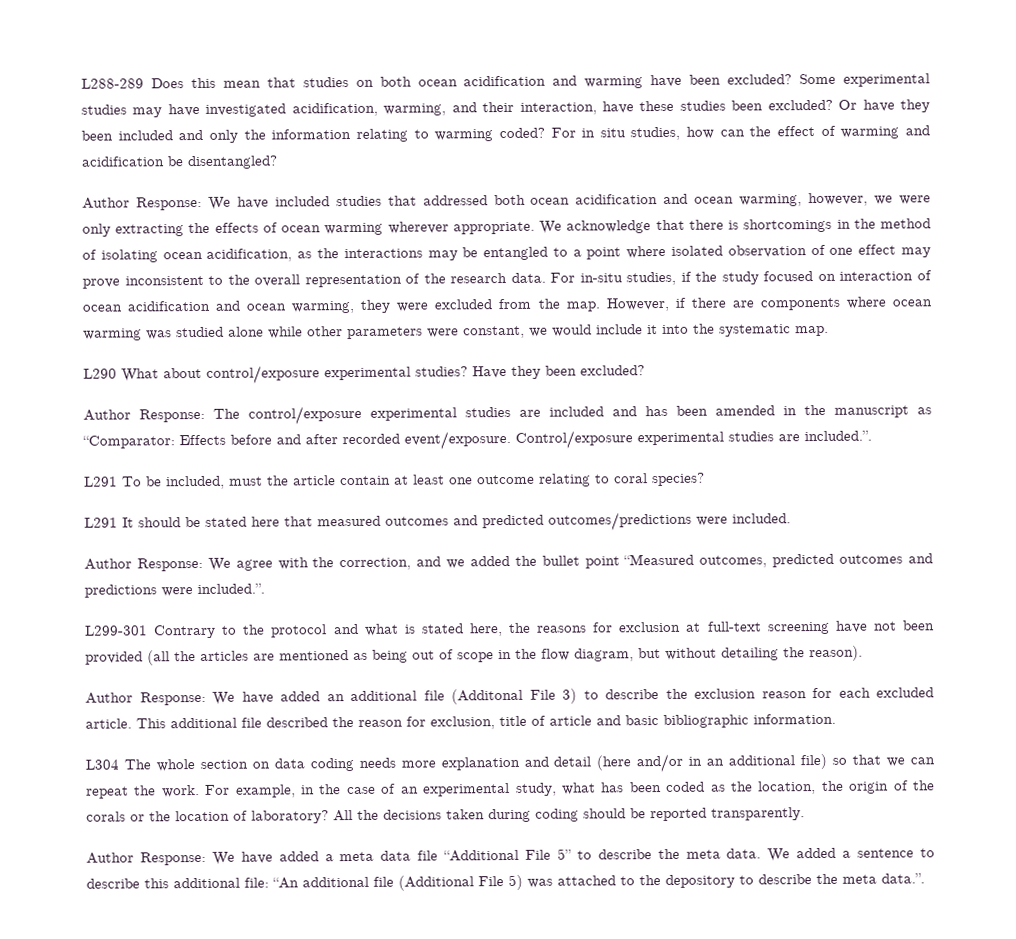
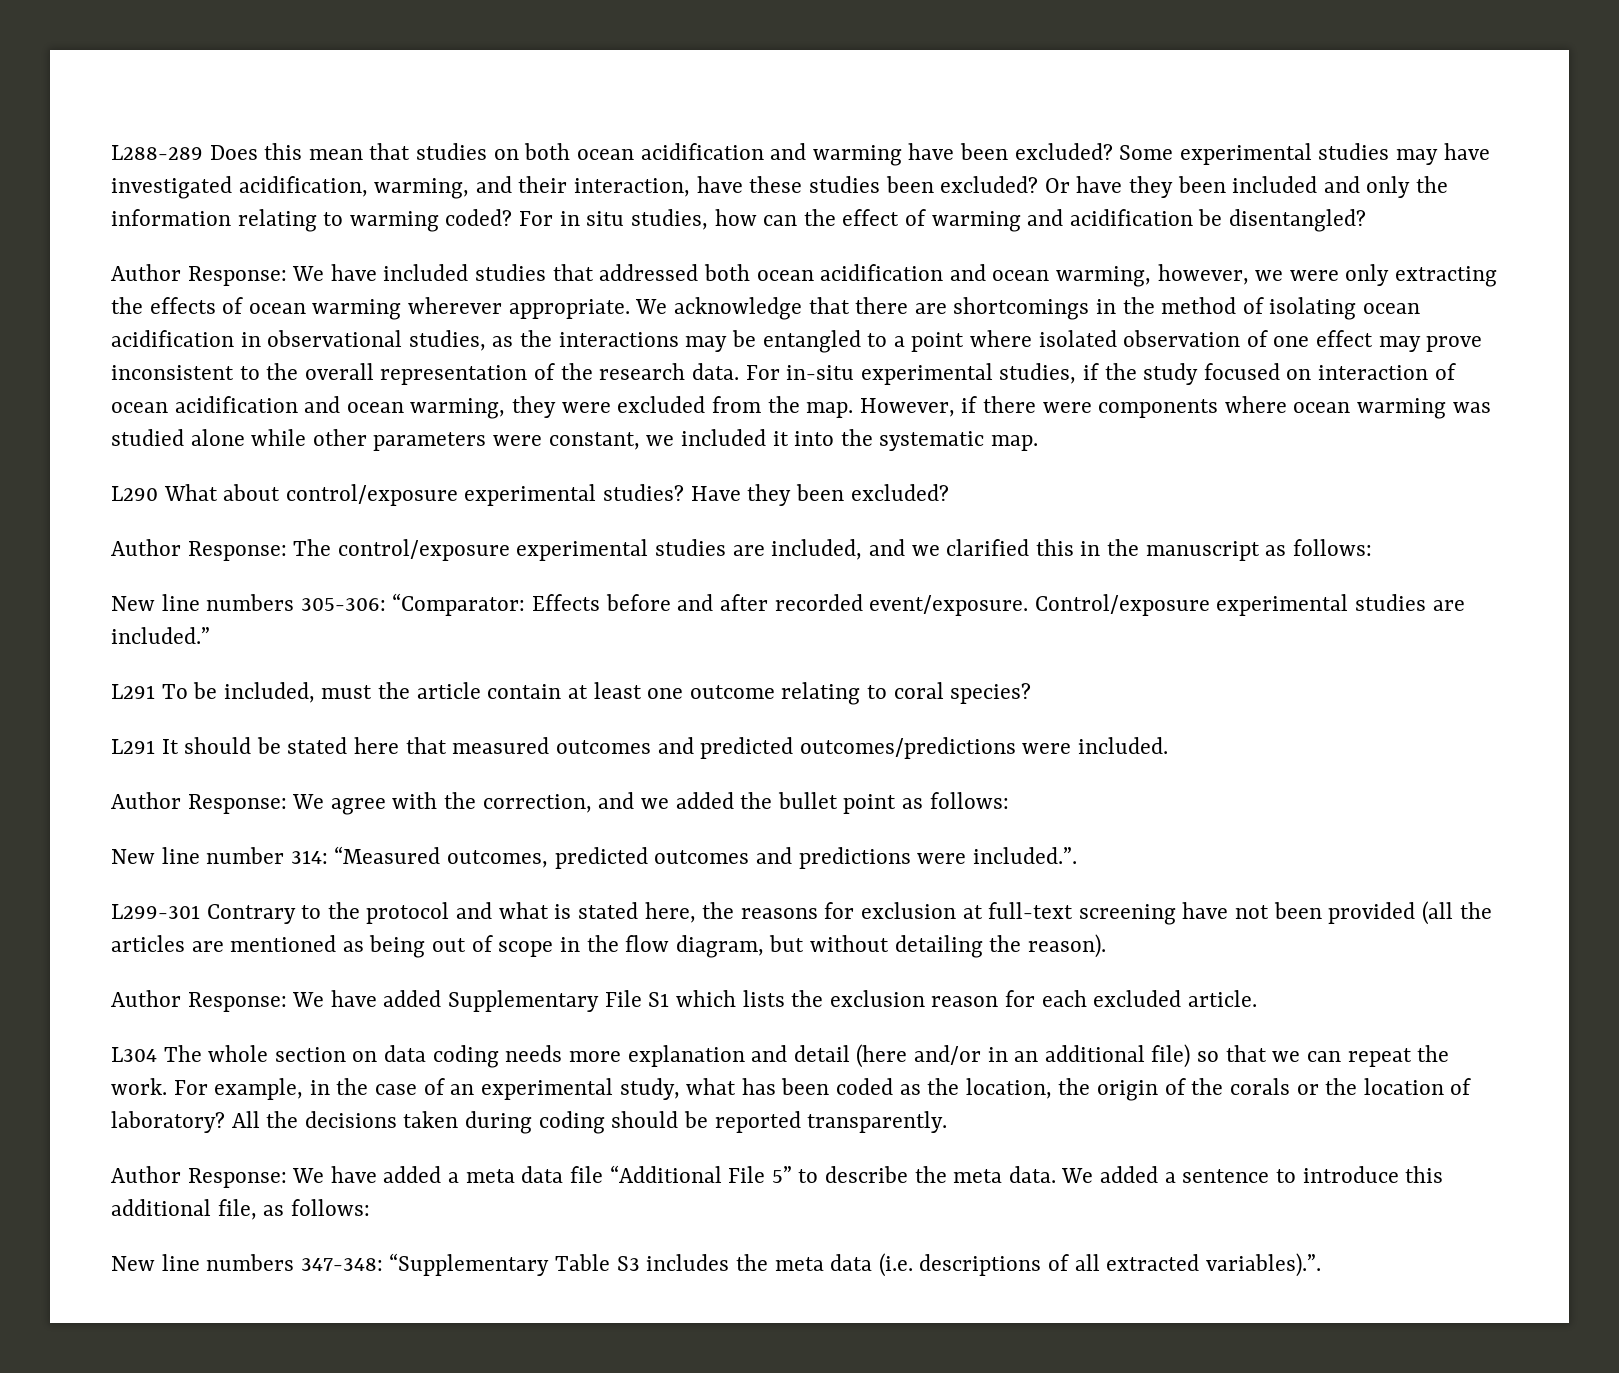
[728,220,740,230] is -> [914,303,947,314] are
[206,248,293,262] acidification, -> [111,330,486,351] acidification in observational studies,
(623, 278) none -> [860,363,993,385] experimental
[731,300,754,308] are -> [1042,402,1092,413] were
[552,324,643,337] would include -> [680,429,766,446] included
[549,404,932,418] included and has been amended in the manuscript as -> [771,539,1372,561] [111,594,386,611] included, and we clarified this in the manuscript as follows: // New line numbers 305-306:
[804,430,872,442] included.”. -> [111,627,210,644] included.”
(620, 562) none -> [901,792,1009,809] [111,847,328,864] as follows: // New line number 314:
[326,688,659,705] an additional file (Additonal File 3) to describe -> [448,990,785,1012] Supplementary File S1 which lists
[136,713,836,730] This additional file described the reason for exclusion, title of article and basic bibliographic information. -> (1257, 998) none
[86,878,140,889] describe -> [1302,1166,1399,1183] introduce
[244,873,925,891] file: “An additional file (Additional File 5) was attached to the depository to describe the meta data.”. -> [217,1199,370,1220] [111,1253,1321,1277] file, as follows: // New line numbers 347-348: “Supplementary Table S3 includes the meta data (i.e. descriptions of all extracted variables).”.

